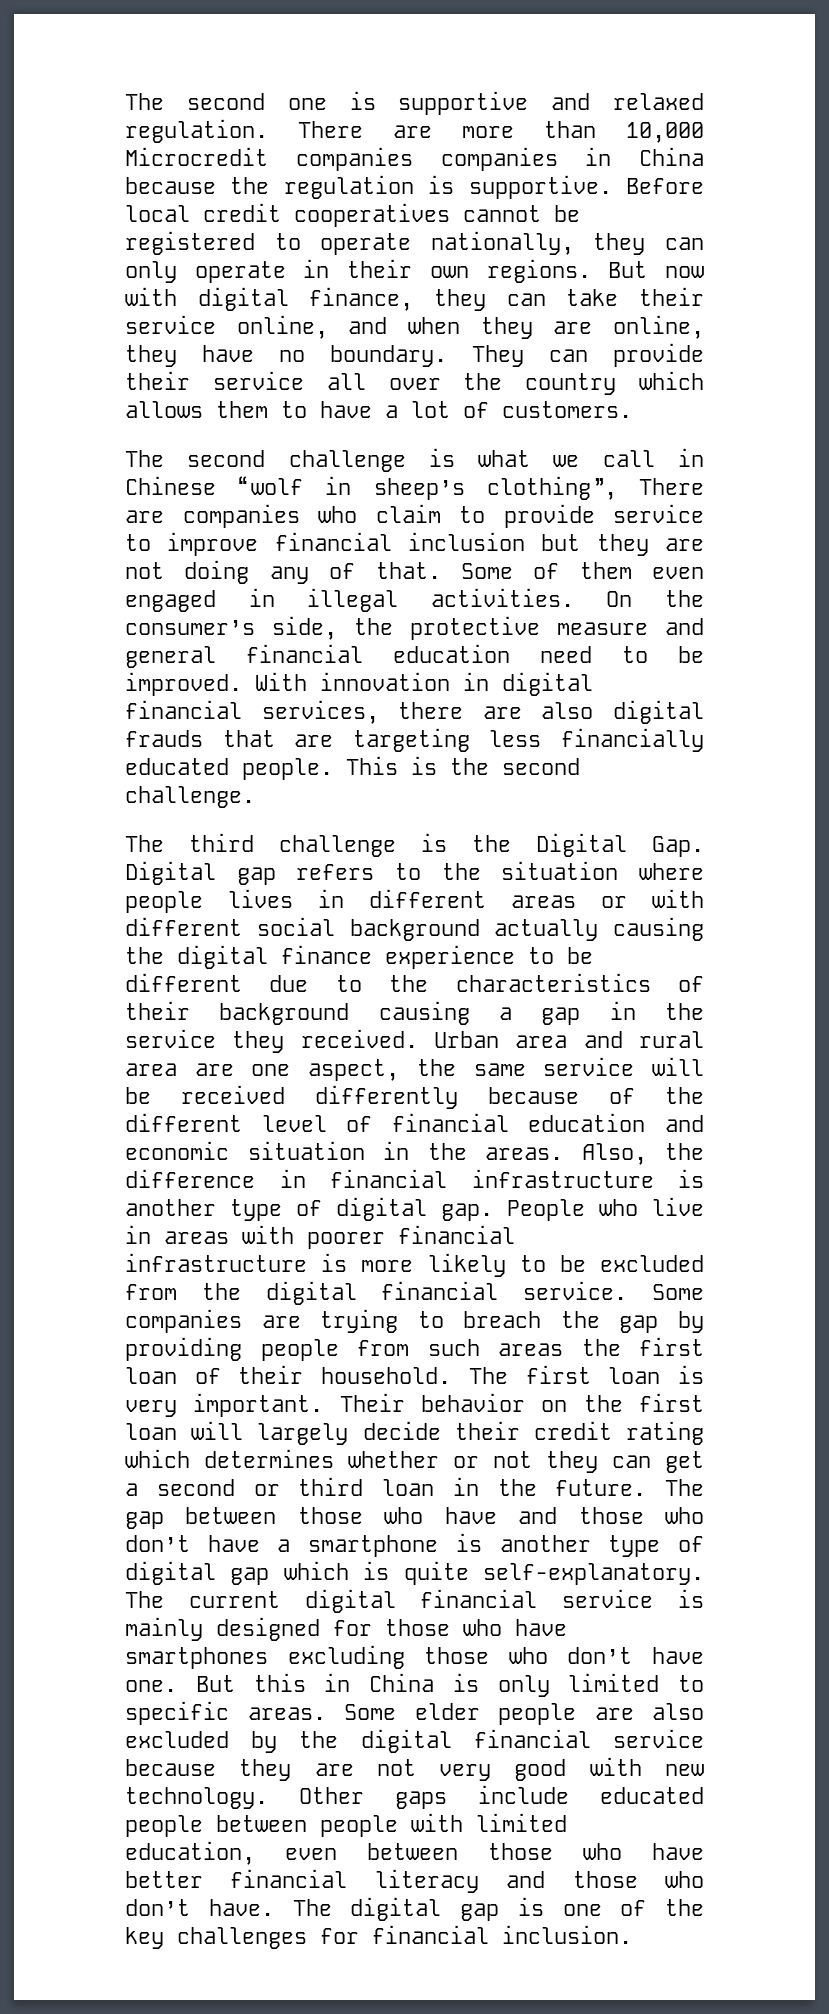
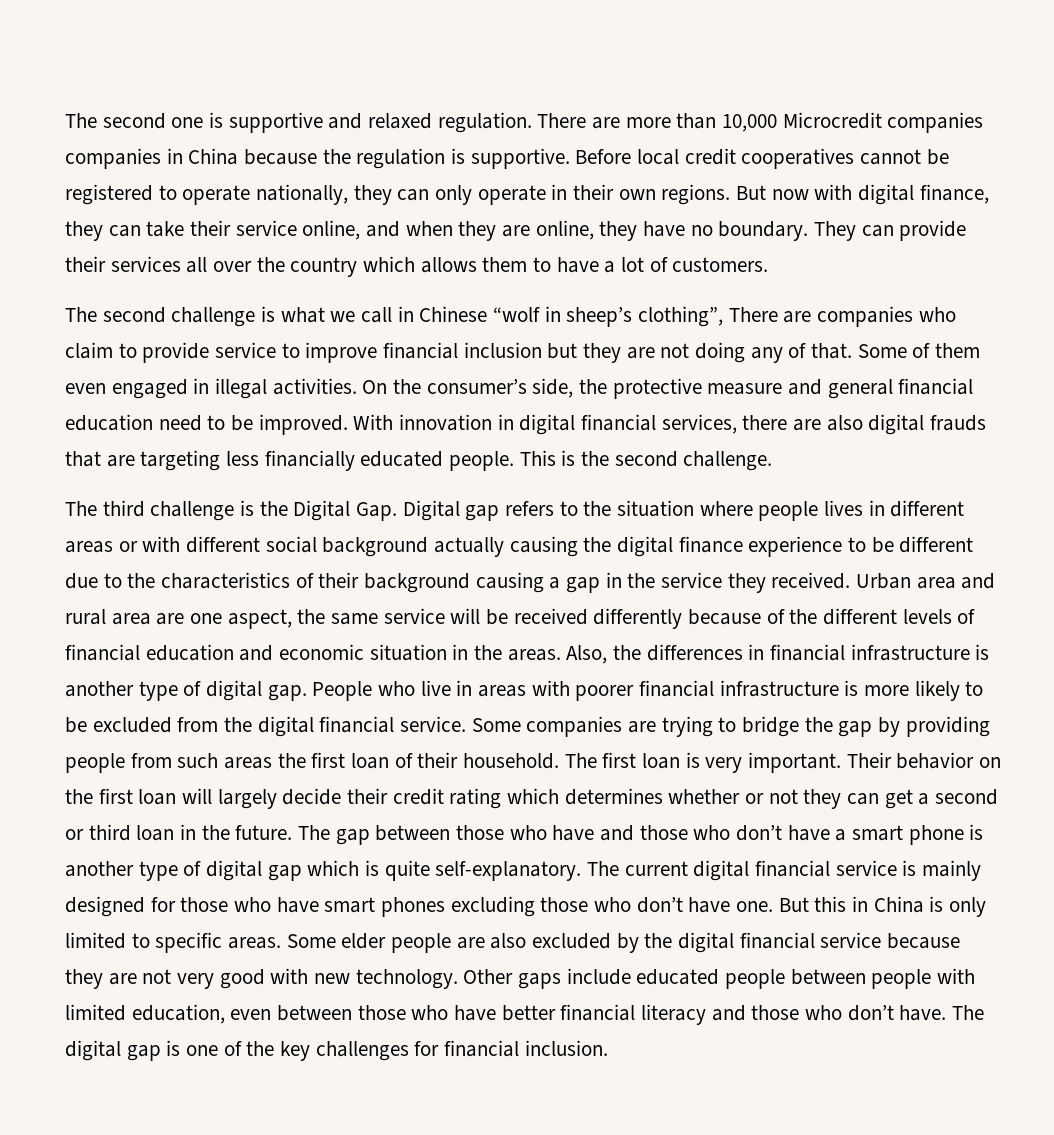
[212,371,304,390] service -> [110,256,181,272] services
[261,1115,327,1132] level -> [902,609,952,624] levels
[125,1169,255,1188] difference -> [646,644,743,661] differences
[463,1311,542,1328] breach -> [742,716,800,737] bridge
[308,1535,439,1557] smartphone -> [852,825,964,845] smart phone
[125,1647,268,1669] smartphones -> [324,897,446,917] smart phones

